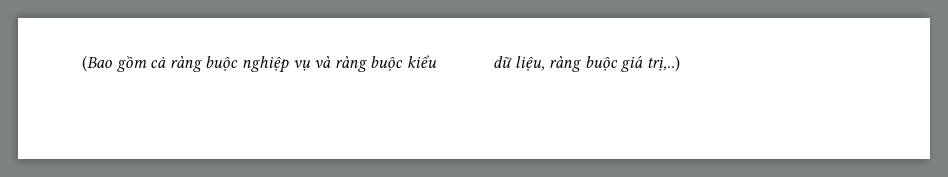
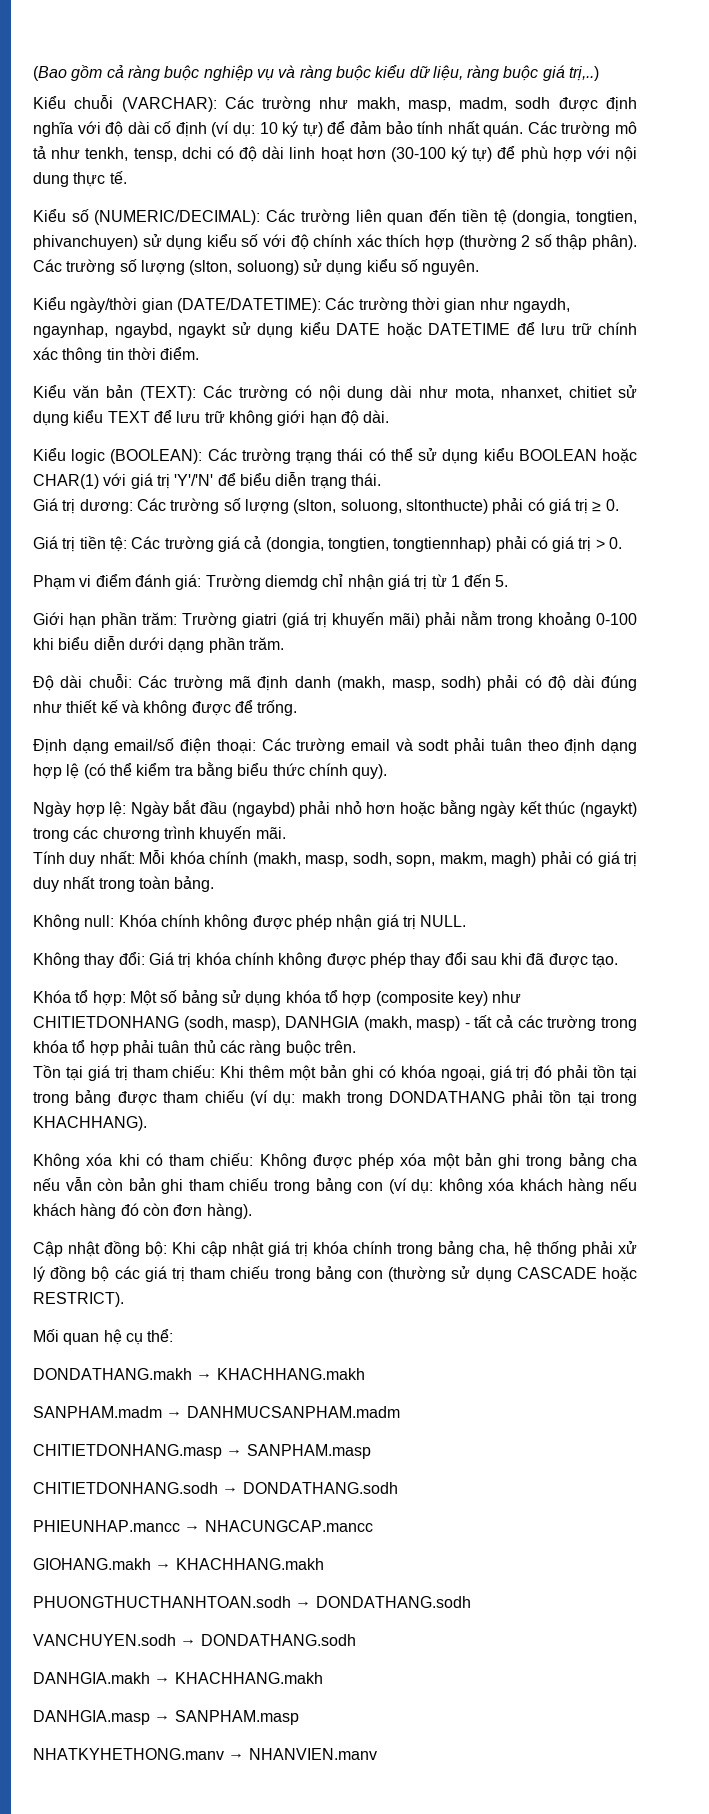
(680, 63) none -> [33,95,637,112] [33,121,637,137] [33,146,637,162] [33,171,127,187] [33,209,638,225] [33,234,638,250] [33,259,480,275] [33,297,570,313] [33,322,637,338] [33,347,200,363] [33,385,638,401] [33,410,390,426] [33,448,637,464] [33,472,381,489] [33,498,619,514] [33,536,623,552] [33,574,509,590] [33,611,637,628] [33,636,284,653] [33,674,637,691] [33,700,298,716] [33,738,637,754] [33,762,388,779] [33,800,638,817] [33,826,286,842] [33,850,638,867] [33,876,215,892] [33,914,467,930] [33,952,619,968] [33,990,522,1006] [33,1015,637,1031] [33,1040,356,1056] [33,1065,638,1081] [33,1090,637,1106] [33,1116,147,1131] [33,1153,637,1169] [33,1177,637,1194] [33,1203,252,1219] [33,1241,637,1257] [33,1266,637,1282] [33,1292,124,1307] [33,1329,174,1345] [33,1368,365,1380] [33,1406,400,1418] [33,1444,371,1459] [33,1482,398,1494] [33,1520,373,1532] [33,1558,324,1570] [33,1596,471,1608] [33,1634,356,1646] [33,1672,323,1684] [33,1710,299,1725] [33,1748,377,1760] // Kiểu chuỗi (VARCHAR): Các trường như makh, masp, madm, sodh được định nghĩa với độ dài cố định (ví dụ: 10 ký tự) để đảm bảo tính nhất quán. Các trường mô tả như tenkh, tensp, dchi có độ dài linh hoạt hơn (30-100 ký tự) để phù hợp với nội dung thực tế. // Kiểu số (NUMERIC/DECIMAL): Các trường liên quan đến tiền tệ (dongia, tongtien, phivanchuyen) sử dụng kiểu số với độ chính xác thích hợp (thường 2 số thập phân). Các trường số lượng (slton, soluong) sử dụng kiểu số nguyên. // Kiểu ngày/thời gian (DATE/DATETIME): Các trường thời gian như ngaydh, ngaynhap, ngaybd, ngaykt sử dụng kiểu DATE hoặc DATETIME để lưu trữ chính xác thông tin thời điểm. // Kiểu văn bản (TEXT): Các trường có nội dung dài như mota, nhanxet, chitiet sử dụng kiểu TEXT để lưu trữ không giới hạn độ dài. // Kiểu logic (BOOLEAN): Các trường trạng thái có thể sử dụng kiểu BOOLEAN hoặc CHAR(1) với giá trị 'Y'/'N' để biểu diễn trạng thái. // Giá trị dương: Các trường số lượng (slton, soluong, sltonthucte) phải có giá trị ≥ 0. // Giá trị tiền tệ: Các trường giá cả (dongia, tongtien, tongtiennhap) phải có giá trị > 0. // Phạm vi điểm đánh giá: Trường diemdg chỉ nhận giá trị từ 1 đến 5. // Giới hạn phần trăm: Trường giatri (giá trị khuyến mãi) phải nằm trong khoảng 0-100 khi biểu diễn dưới dạng phần trăm. // Độ dài chuỗi: Các trường mã định danh (makh, masp, sodh) phải có độ dài đúng như thiết kế và không được để trống. // Định dạng email/số điện thoại: Các trường email và sodt phải tuân theo định dạng hợp lệ (có thể kiểm tra bằng biểu thức chính quy). // Ngày hợp lệ: Ngày bắt đầu (ngaybd) phải nhỏ hơn hoặc bằng ngày kết thúc (ngaykt) trong các chương trình khuyến mãi. // Tính duy nhất: Mỗi khóa chính (makh, masp, sodh, sopn, makm, magh) phải có giá trị duy nhất trong toàn bảng. // Không null: Khóa chính không được phép nhận giá trị NULL. // Không thay đổi: Giá trị khóa chính không được phép thay đổi sau khi đã được tạo. // Khóa tổ hợp: Một số bảng sử dụng khóa tổ hợp (composite key) như CHITIETDONHANG (sodh, masp), DANHGIA (makh, masp) - tất cả các trường trong khóa tổ hợp phải tuân thủ các ràng buộc trên. // Tồn tại giá trị tham chiếu: Khi thêm một bản ghi có khóa ngoại, giá trị đó phải tồn tại trong bảng được tham chiếu (ví dụ: makh trong DONDATHANG phải tồn tại trong KHACHHANG). // Không xóa khi có tham chiếu: Không được phép xóa một bản ghi trong bảng cha nếu vẫn còn bản ghi tham chiếu trong bảng con (ví dụ: không xóa khách hàng nếu khách hàng đó còn đơn hàng). // Cập nhật đồng bộ: Khi cập nhật giá trị khóa chính trong bảng cha, hệ thống phải xử lý đồng bộ các giá trị tham chiếu trong bảng con (thường sử dụng CASCADE hoặc RESTRICT). // Mối quan hệ cụ thể: // DONDATHANG.makh → KHACHHANG.makh // SANPHAM.madm → DANHMUCSANPHAM.madm // CHITIETDONHANG.masp → SANPHAM.masp // CHITIETDONHANG.sodh → DONDATHANG.sodh // PHIEUNHAP.mancc → NHACUNGCAP.mancc // GIOHANG.makh → KHACHHANG.makh // PHUONGTHUCTHANHTOAN.sodh → DONDATHANG.sodh // VANCHUYEN.sodh → DONDATHANG.sodh // DANHGIA.makh → KHACHHANG.makh // DANHGIA.masp → SANPHAM.masp // NHATKYHETHONG.manv → NHANVIEN.manv

